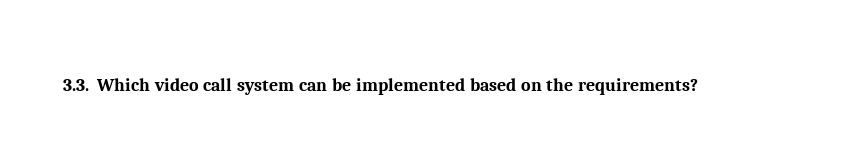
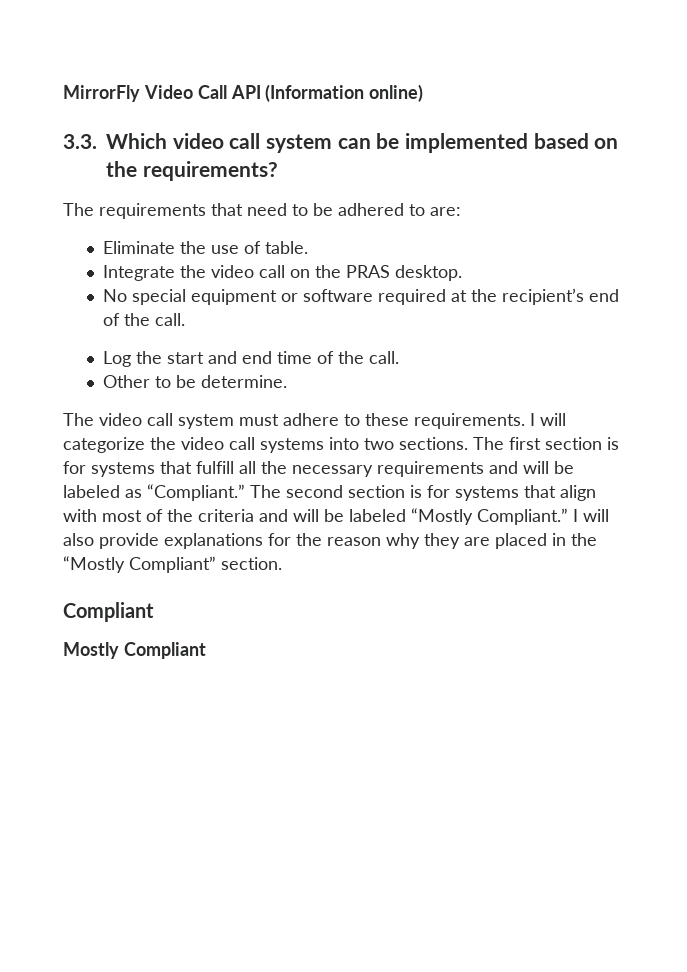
(63, 85) none -> [63,84,424,102] MirrorFly Video Call API (Information online) //
(699, 86) none -> [63,203,461,219] [103,241,309,254] [103,265,463,281] [103,288,620,305] [103,313,186,326] [103,351,400,367] [103,375,288,388] [63,413,566,429] [63,437,619,453] [63,461,574,477] [63,484,596,501] [63,508,609,525] [63,533,597,549] [63,556,282,573] [63,602,154,622] [63,642,206,659] // The requirements that need to be adhered to are: // Eliminate the use of table. // Integrate the video call on the PRAS desktop. // No special equipment or software required at the recipient’s end of the call. // Log the start and end time of the call. // Other to be determine. // The video call system must adhere to these requirements. I will categorize the video call systems into two sections. The first section is for systems that fulfill all the necessary requirements and will be labeled as “Compliant.” The second section is for systems that align with most of the criteria and will be labeled “Mostly Compliant.” I will also provide explanations for the reason why they are placed in the “Mostly Compliant” section. // Compliant // Mostly Compliant

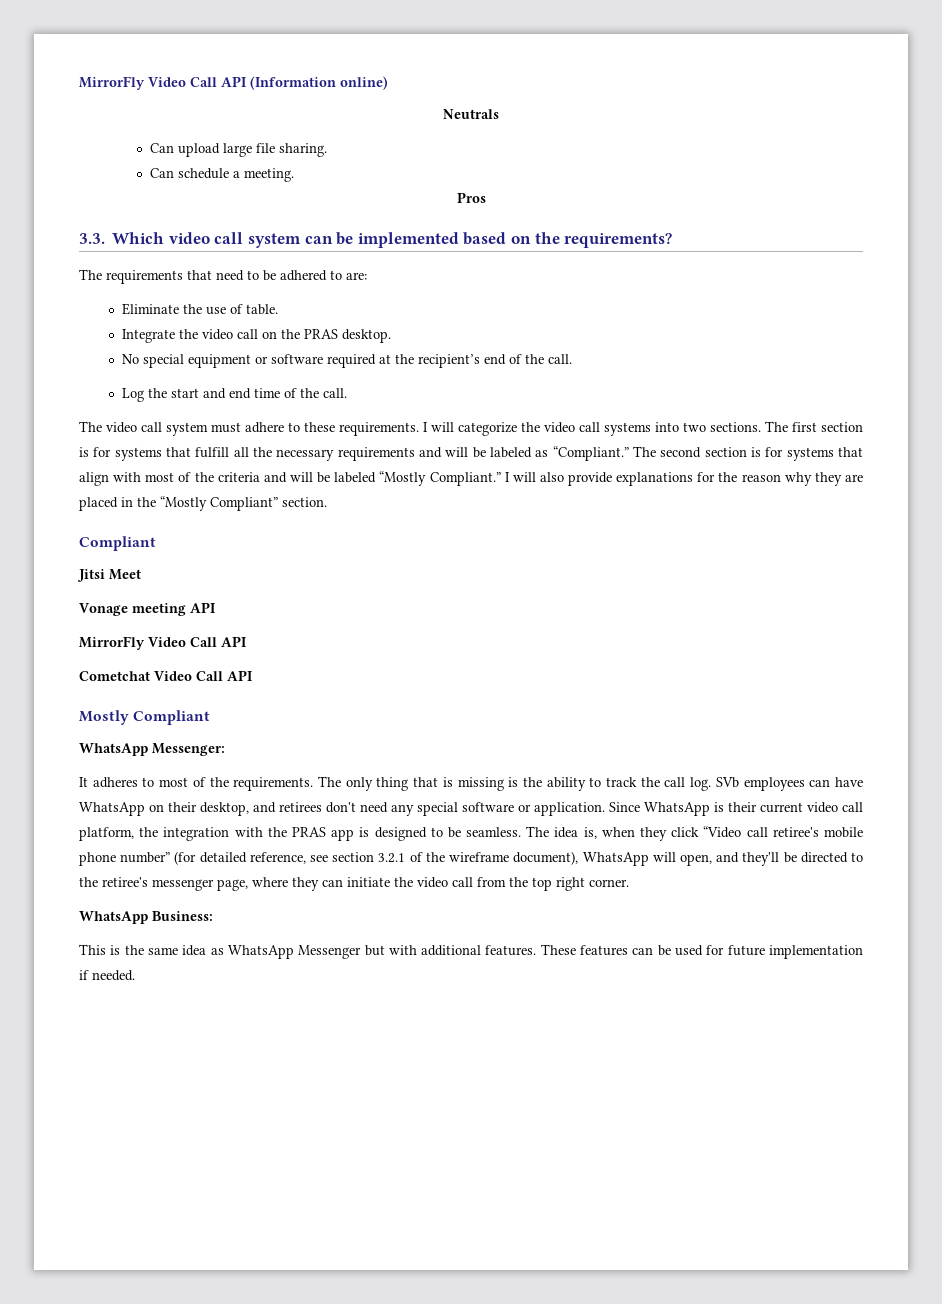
(424, 93) none -> [443,109,499,119] [149,143,327,157] [149,168,294,182] [456,192,486,203] // Neutrals // Can upload large file sharing. // Can schedule a meeting. // Pros
[103,375,288,388] // Other to be determine. -> (348, 393) none
[63,642,206,659] Mostly Compliant -> [77,569,141,582] [79,602,216,616] [79,636,247,650] [79,670,253,681] [79,710,211,725] [79,743,225,756] [79,776,864,791] [79,802,863,816] [79,826,863,841] [79,851,864,866] [79,877,629,891] [79,911,213,924] [79,944,863,959] [79,970,135,981] Jitsi Meet // Vonage meeting API // MirrorFly Video Call API // Cometchat Video Call API // Mostly Compliant // WhatsApp Messenger: // It adheres to most of the requirements. The only thing that is missing is the ability to track the call log. SVb employees can have WhatsApp on their desktop, and retirees don't need any special software or application. Since WhatsApp is their current video call platform, the integration with the PRAS app is designed to be seamless. The idea is, when they click “Video call retiree's mobile phone number” (for detailed reference, see section 3.2.1 of the wireframe document), WhatsApp will open, and they'll be directed to the retiree's messenger page, where they can initiate the video call from the top right corner. // WhatsApp Business: // This is the same idea as WhatsApp Messenger but with additional features. These features can be used for future implementation if needed.

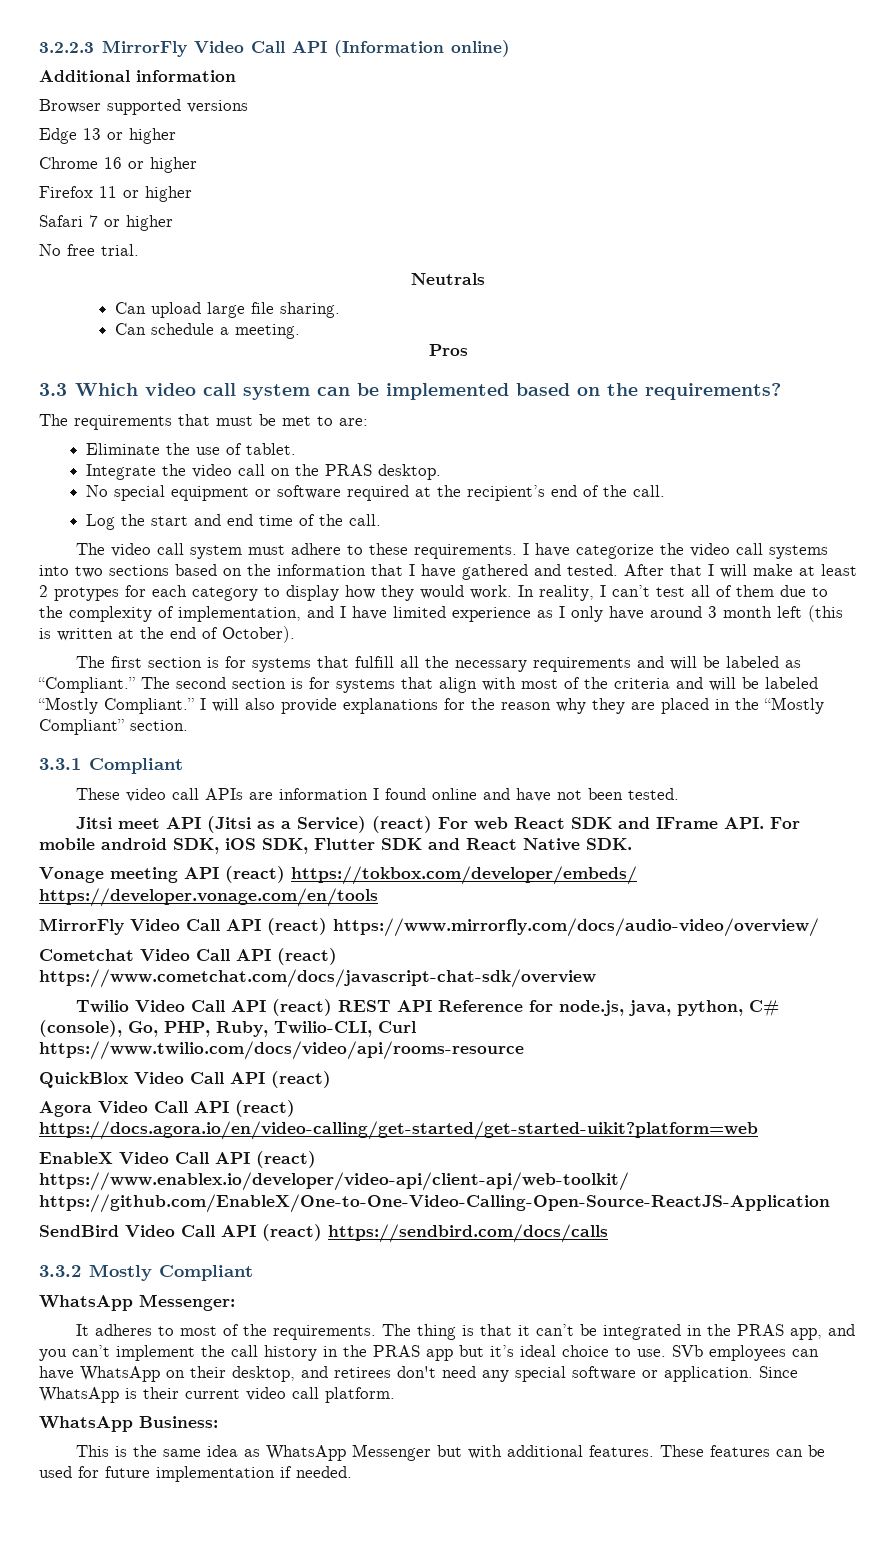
(79, 83) none -> [39,42,94,53] 3.2.2.3
(388, 83) none -> [39,70,236,82] [39,99,248,115] [39,128,176,144] [39,157,197,173] [39,186,192,202] [39,215,173,231] [39,244,139,256] // Additional information // Browser supported versions // Edge 13 or higher // Chrome 16 or higher // Firefox 11 or higher // Safari 7 or higher // No free trial.
[79,233,105,244] 3.3. -> [39,383,67,396] 3.3
[216,270,327,281] need to be adhered -> [216,414,311,426] must be met
[246,304,279,315] table. -> [245,443,296,455] tablet.
[431,422,454,432] will -> [535,543,571,557] have
[710,422,761,432] sections. -> [109,564,857,580] [39,585,828,601] [39,605,843,622] [39,626,295,643] sections based on the information that I have gathered and tested. After that I will make at least 2 protypes for each category to display how they would work. In reality, I can’t test all of them due to the complexity of implementation, and I have limited experience as I only have around 3 month left (this is written at the end of October). //
[79,536,156,551] [77,569,141,582] Compliant // Jitsi Meet -> [39,758,184,774] [76,788,680,802] [76,816,801,833] [39,838,632,854] 3.3.1 Compliant // These video call APIs are information I found online and have not been tested. // Jitsi meet API (Jitsi as a Service) (react) For web React SDK and IFrame API. For mobile android SDK, iOS SDK, Flutter SDK and React Native SDK.
[79,636,247,650] // MirrorFly Video Call API -> [225,866,637,885] [39,888,378,907] [39,918,819,937] (react) https://tokbox.com/developer/embeds/ https://developer.vonage.com/en/tools // MirrorFly Video Call API (react) https://www.mirrorfly.com/docs/audio-video/overview/
(253, 675) // -> [277,948,337,965] [39,969,596,988] [76,999,780,1017] [39,1020,416,1037] [39,1041,524,1060] [39,1071,331,1088] [39,1100,295,1117] [39,1121,758,1140] [39,1151,316,1168] [39,1172,629,1191] [39,1194,830,1213] [39,1224,608,1243] [39,1265,81,1277] (react) https://www.cometchat.com/docs/javascript-chat-sdk/overview // Twilio Video Call API (react) REST API Reference for node.js, java, python, C# (console), Go, PHP, Ruby, Twilio-CLI, Curl https://www.twilio.com/docs/video/api/rooms-resource // QuickBlox Video Call API (react) // Agora Video Call API (react) https://docs.agora.io/en/video-calling/get-started/get-started-uikit?platform=web // EnableX Video Call API (react) https://www.enablex.io/developer/video-api/client-api/web-toolkit/ https://github.com/EnableX/One-to-One-Video-Calling-Open-Source-ReactJS-Application // SendBird Video Call API (react) https://sendbird.com/docs/calls // 3.3.2
[345,777,712,791] only thing that is missing is the ability to track the call log. -> [417,1324,856,1340] [39,1345,666,1361] thing is that it can’t be integrated in the PRAS app, and you can’t implement the call history in the PRAS app but it’s ideal choice to use.
[79,826,863,841] [79,851,864,866] [79,877,629,891] platform, the integration with the PRAS app is designed to be seamless. The idea is, when they click “Video call retiree's mobile phone number” (for detailed reference, see section 3.2.1 of the wireframe document), WhatsApp will open, and they'll be directed to the retiree's messenger page, where they can initiate the video call from the top right corner. -> [325,1387,395,1403] platform.

